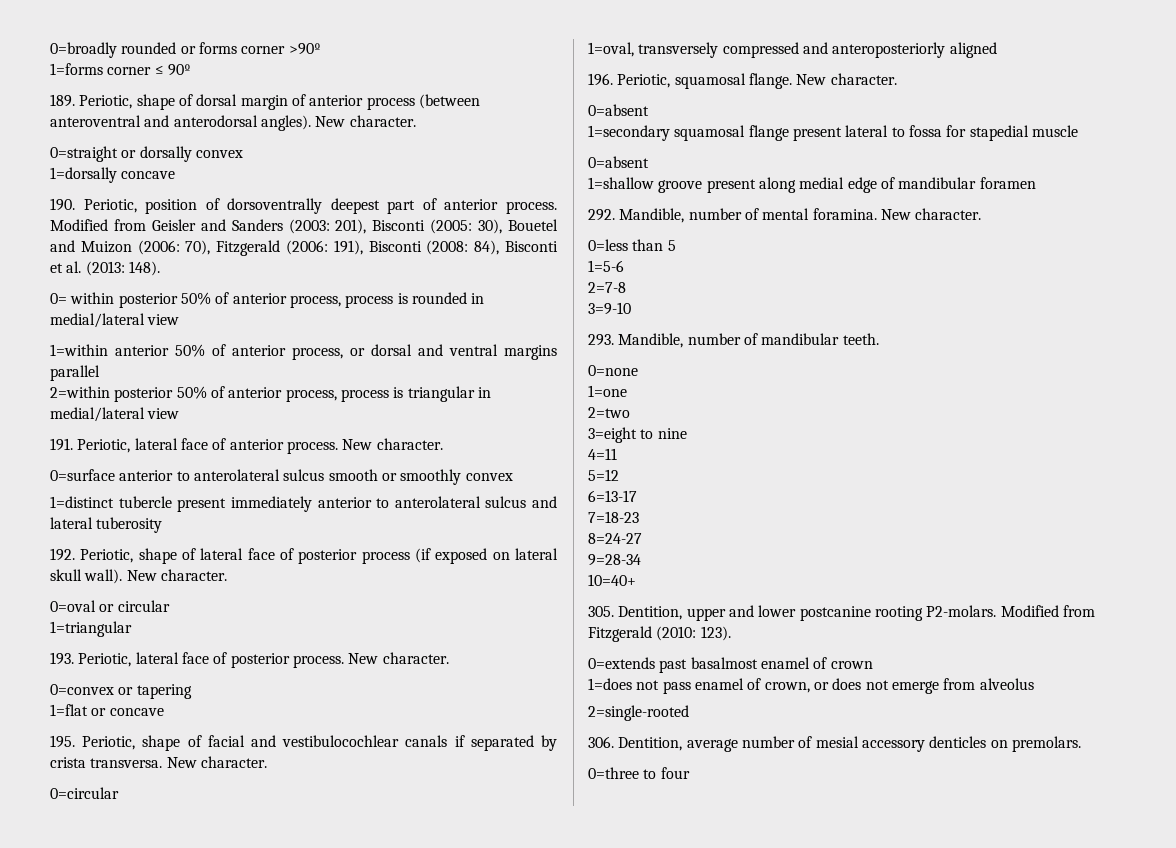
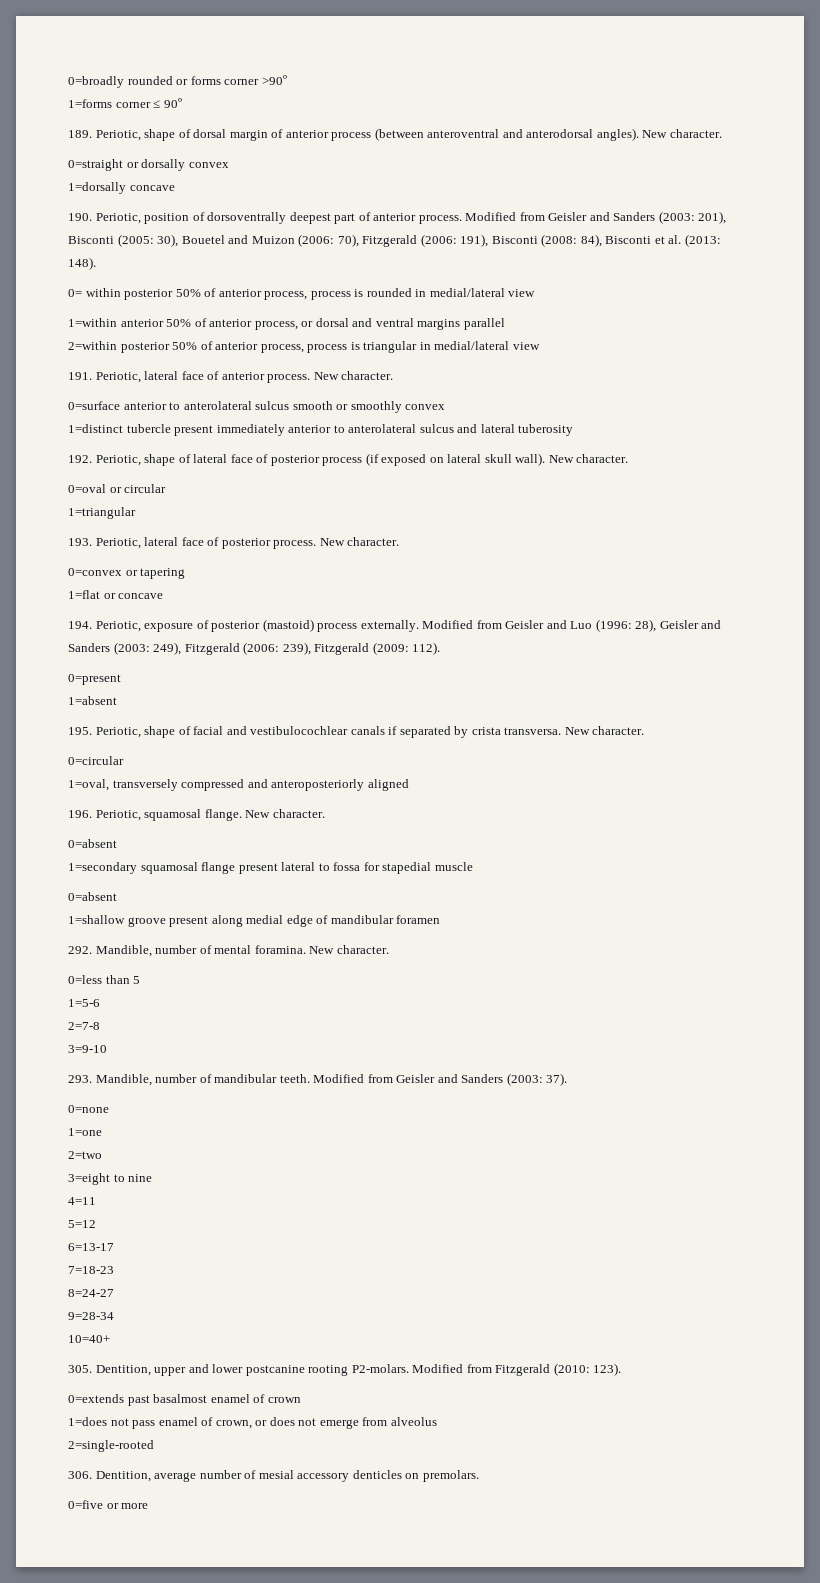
(164, 712) none -> [68,619,722,632] [68,642,441,655] [68,674,121,685] [68,696,117,705] // 194. Periotic, exposure of posterior (mastoid) process externally. Modified from Geisler and Luo (1996: 28), Geisler and Sanders (2003: 249), Fitzgerald (2006: 239), Fitzgerald (2009: 112). // 0=present // 1=absent
(879, 339) none -> [313,1073,568,1086] Modified from Geisler and Sanders (2003: 37).
[588,767,690,779] 0=three to four -> [68,1500,149,1509] 0=five or more

